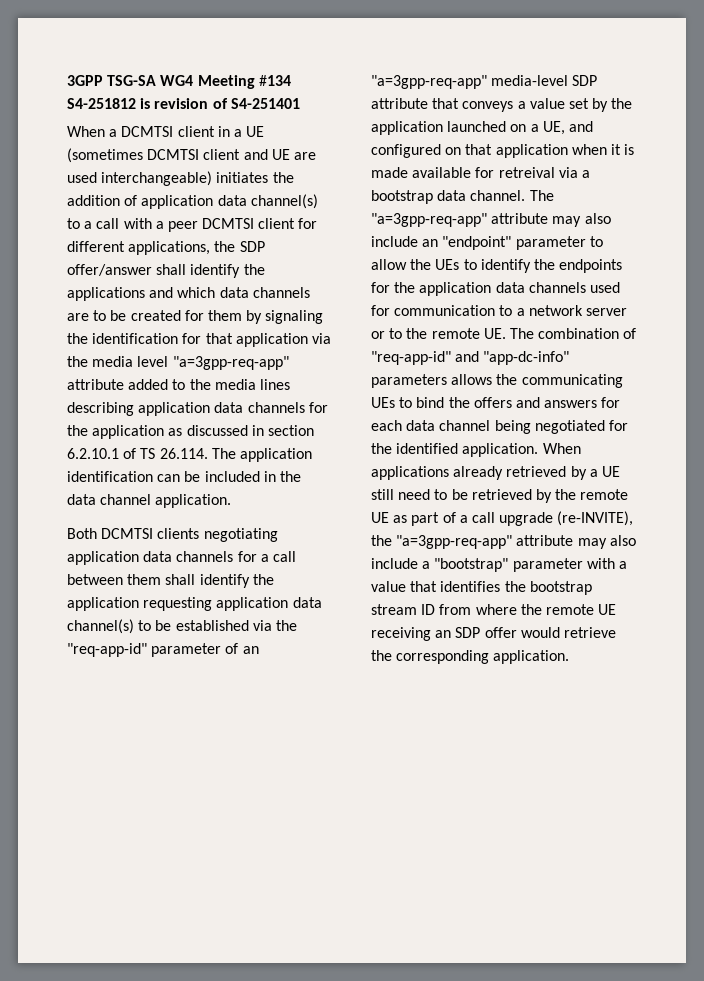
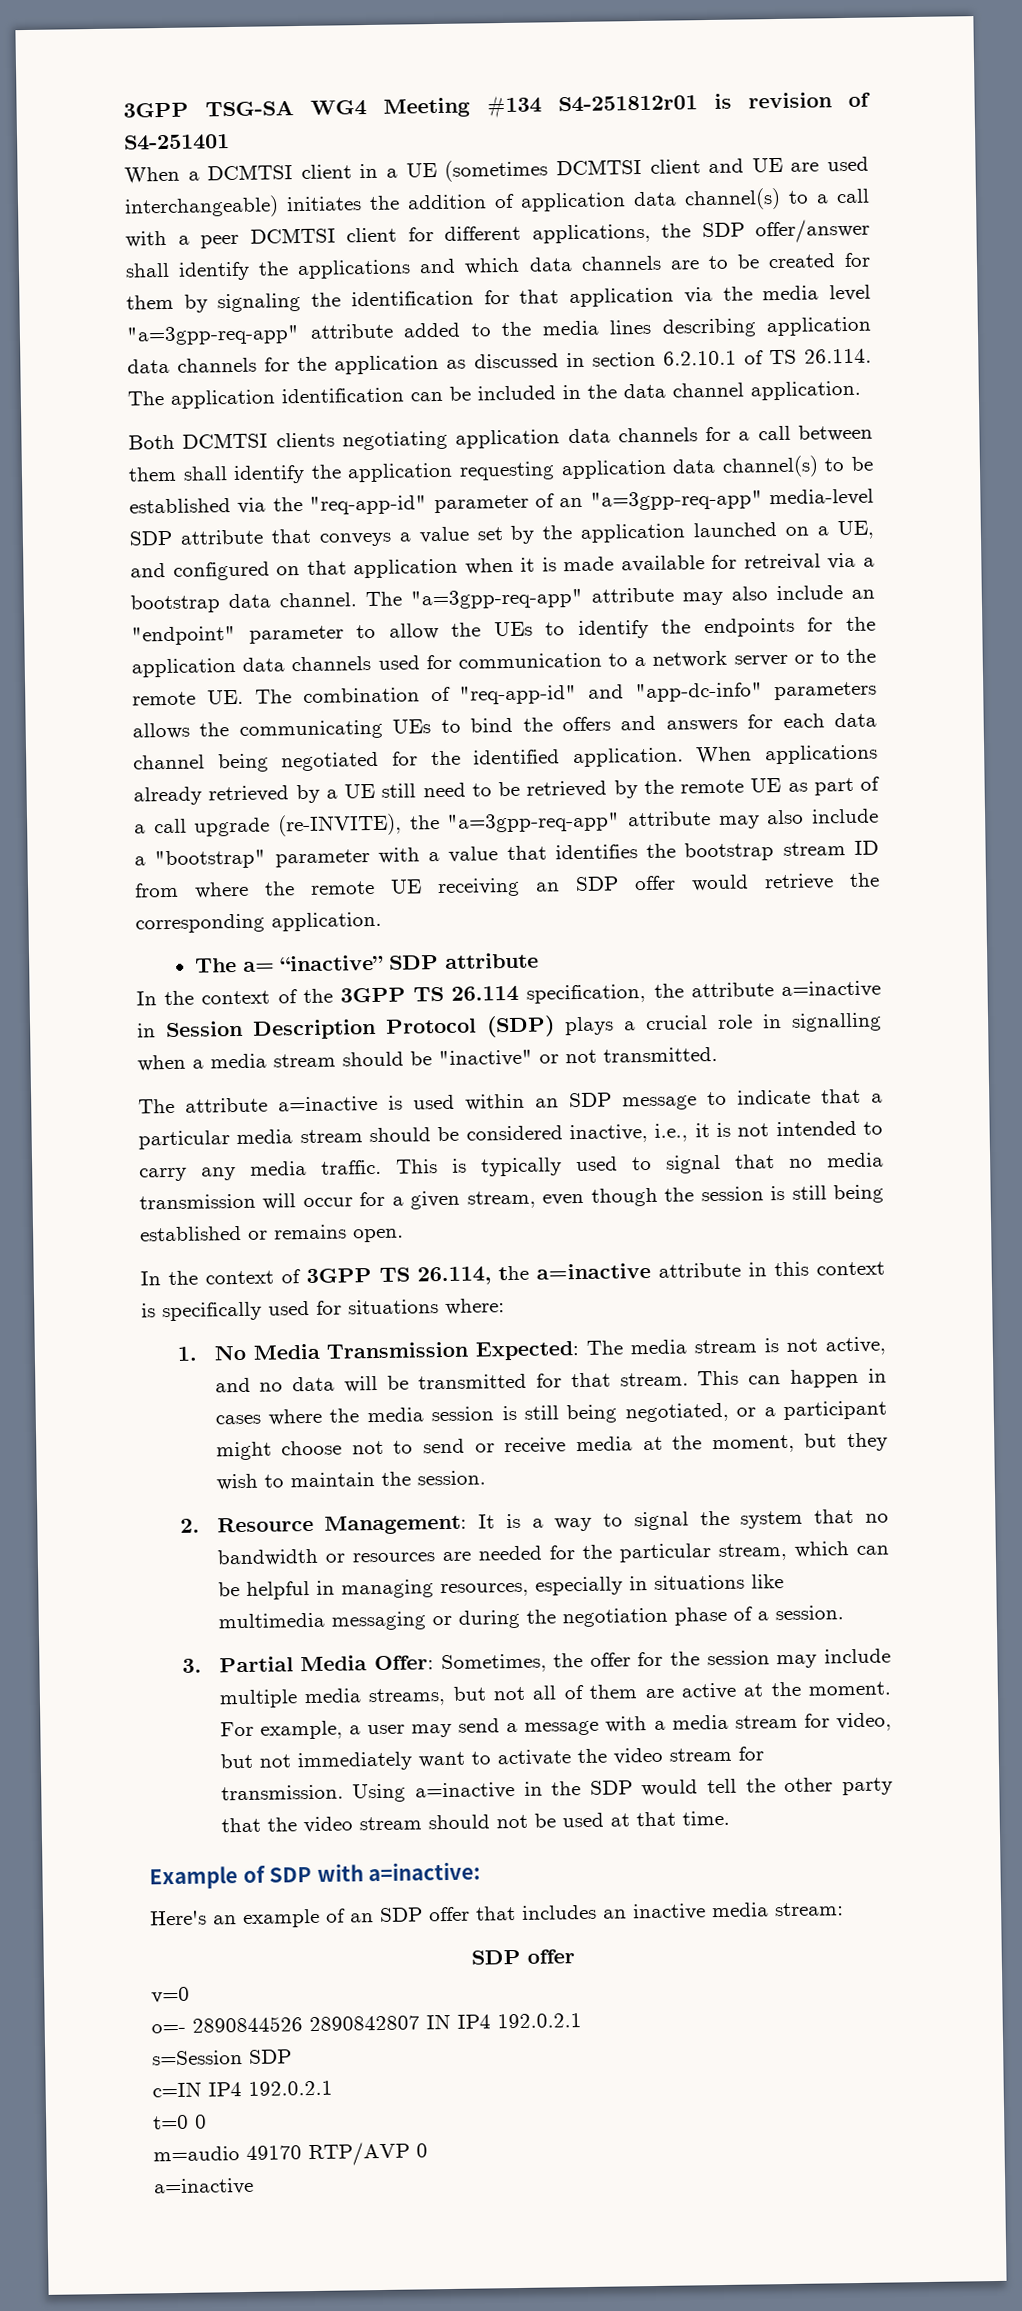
[67,98,136,109] S4-251812 -> [557,95,698,113] S4-251812r01
(570, 657) none -> [194,952,539,973] [136,980,881,1006] [137,1012,882,1040] [137,1046,718,1072] [138,1088,883,1114] [138,1120,884,1150] [139,1152,884,1182] [139,1184,884,1210] [140,1224,404,1243] [140,1261,885,1286] [141,1298,505,1322] [177,1336,886,1361] [214,1368,887,1393] [214,1400,888,1426] [215,1432,888,1461] [215,1470,486,1491] [180,1509,889,1535] [216,1541,889,1567] [217,1574,784,1600] [217,1605,844,1631] [182,1648,891,1674] [218,1681,891,1709] [219,1712,892,1740] [219,1746,764,1772] [220,1777,893,1803] [220,1810,730,1834] [149,1861,482,1890] [150,1902,844,1929] [470,1949,575,1965] [151,1986,190,2004] [151,2013,582,2034] [152,2049,292,2066] [152,2080,333,2098] [153,2114,207,2130] [153,2141,428,2167] [153,2177,254,2196] // The a= “inactive” SDP attribute // In the context of the 3GPP TS 26.114 specification, the attribute a=inactive in Session Description Protocol (SDP) plays a crucial role in signalling when a media stream should be "inactive" or not transmitted. // The attribute a=inactive is used within an SDP message to indicate that a particular media stream should be considered inactive, i.e., it is not intended to carry any media traffic. This is typically used to signal that no media transmission will occur for a given stream, even though the session is still being established or remains open. // In the context of 3GPP TS 26.114, the a=inactive attribute in this context is specifically used for situations where: // 1. No Media Transmission Expected: The media stream is not active, and no data will be transmitted for that stream. This can happen in cases where the media session is still being negotiated, or a participant might choose not to send or receive media at the moment, but they wish to maintain the session. // 2. Resource Management: It is a way to signal the system that no bandwidth or resources are needed for the particular stream, which can be helpful in managing resources, especially in situations like multimedia messaging or during the negotiation phase of a session. // 3. Partial Media Offer: Sometimes, the offer for the session may include multiple media streams, but not all of them are active at the moment. For example, a user may send a message with a media stream for video, but not immediately want to activate the video stream for transmission. Using a=inactive in the SDP would tell the other party that the video stream should not be used at that time. // Example of SDP with a=inactive: // Here's an example of an SDP offer that includes an inactive media stream: // SDP offer // v=0 // o=- 2890844526 2890842807 IN IP4 192.0.2.1 // s=Session SDP // c=IN IP4 192.0.2.1 // t=0 0 // m=audio 49170 RTP/AVP 0 // a=inactive

